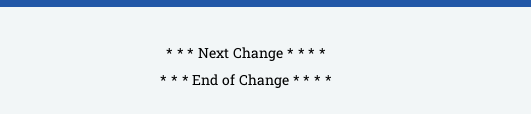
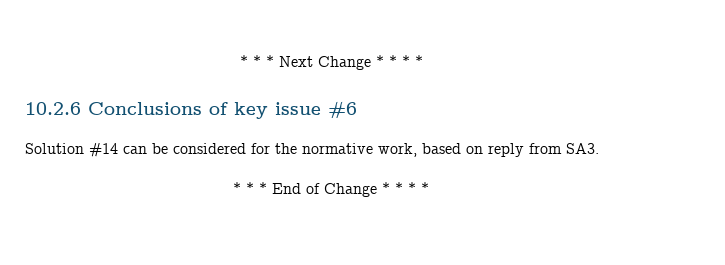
(327, 53) none -> [25,101,357,119] [25,143,599,157] // 10.2.6 Conclusions of key issue #6 // Solution #14 can be considered for the normative work, based on reply from SA3.

